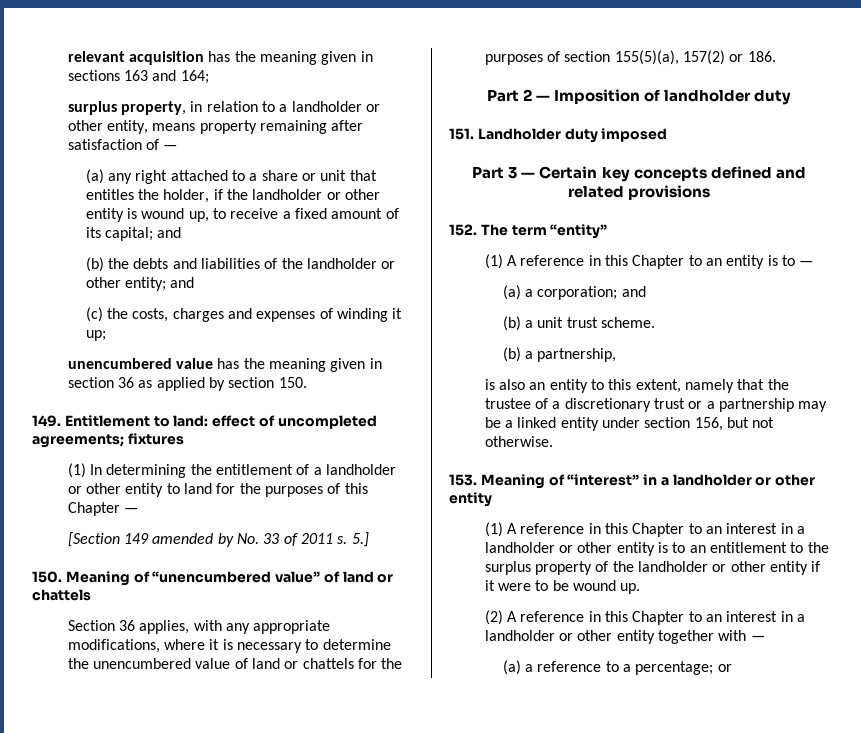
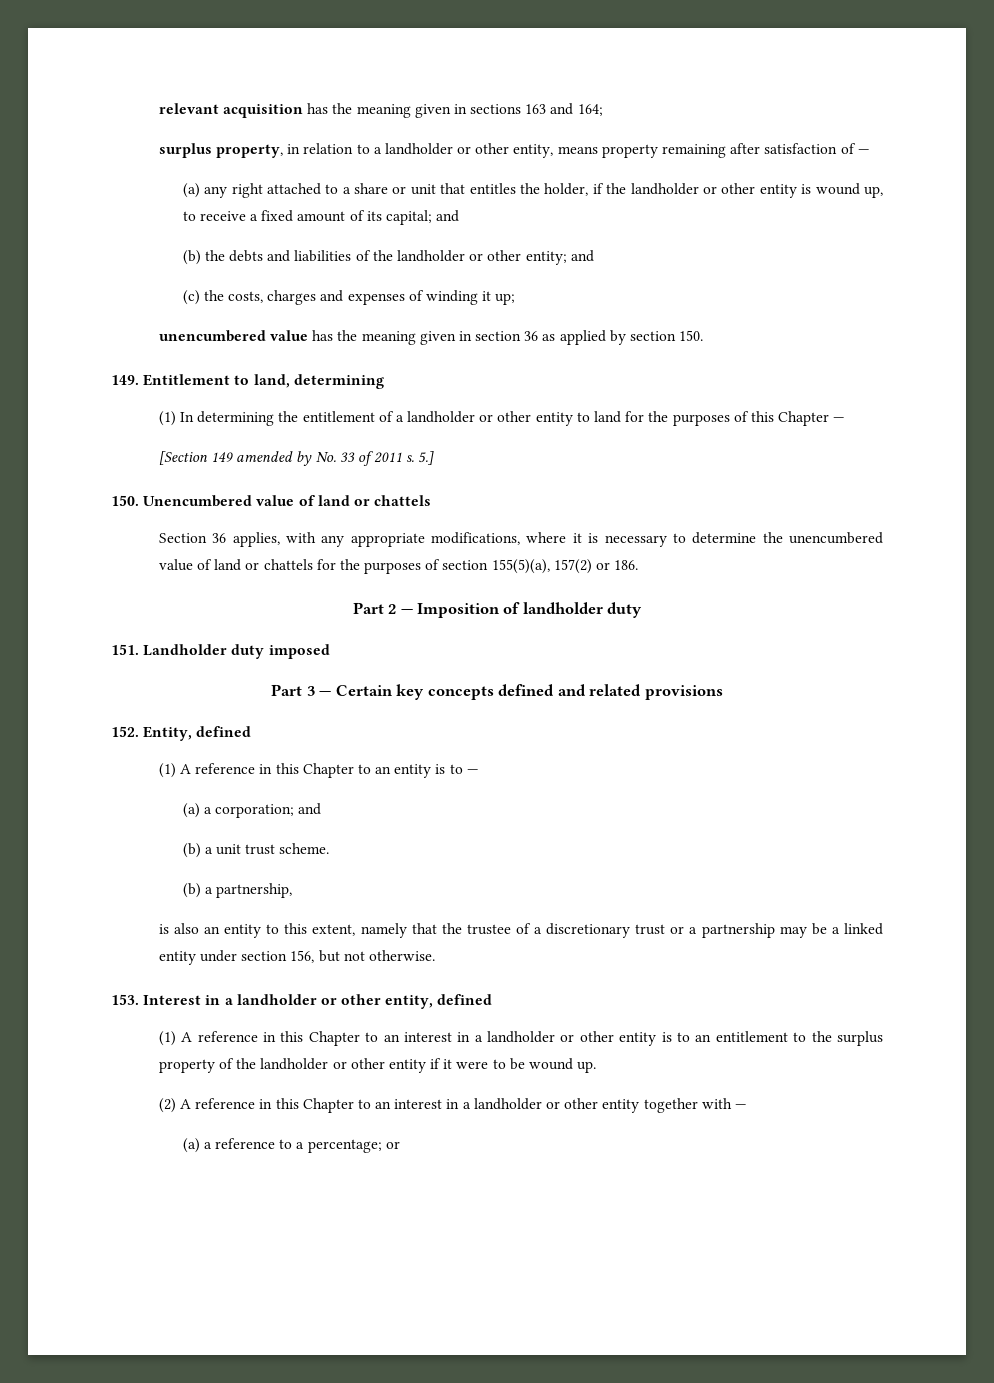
[173,415,377,429] [32,433,184,448] land: effect of uncompleted agreements; fixtures -> [253,374,384,389] land, determining
[65,571,321,586] Meaning of “unencumbered value” -> [143,495,295,507] Unencumbered value
[480,224,608,239] The term “entity” -> [143,726,252,741] Entity, defined
[480,474,816,489] [449,492,492,507] Meaning of “interest” in a landholder or other entity -> [143,994,493,1009] Interest in a landholder or other entity, defined

